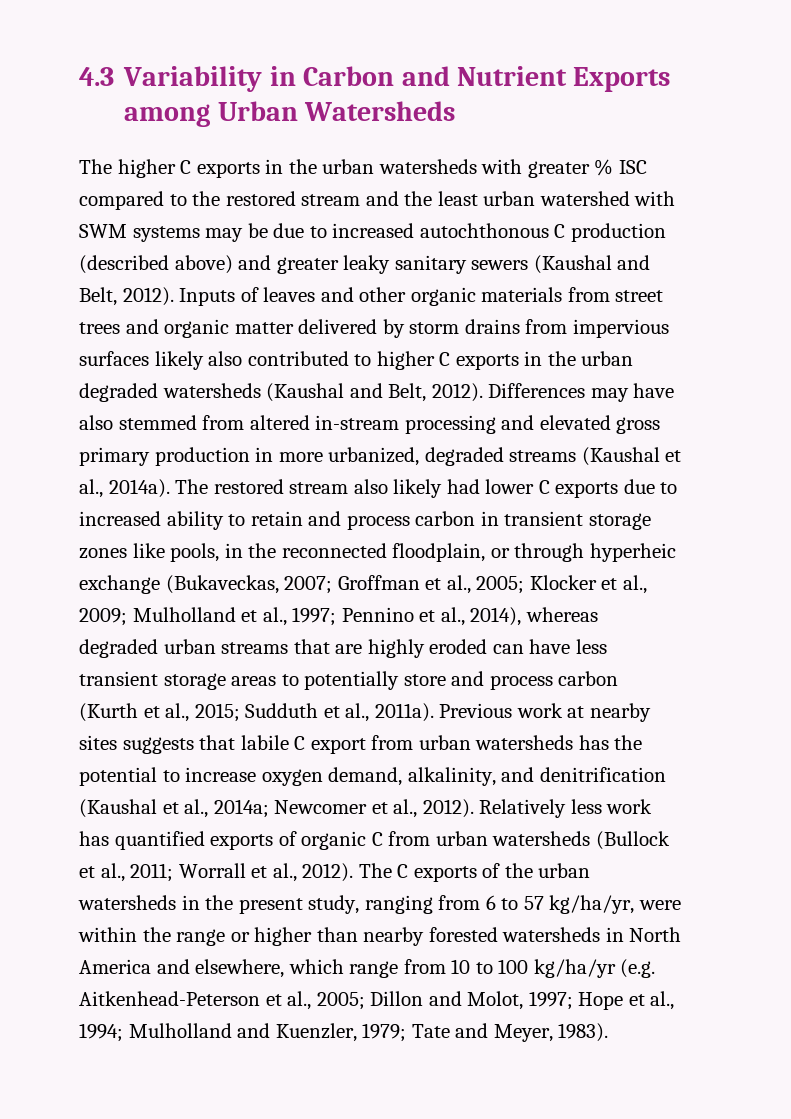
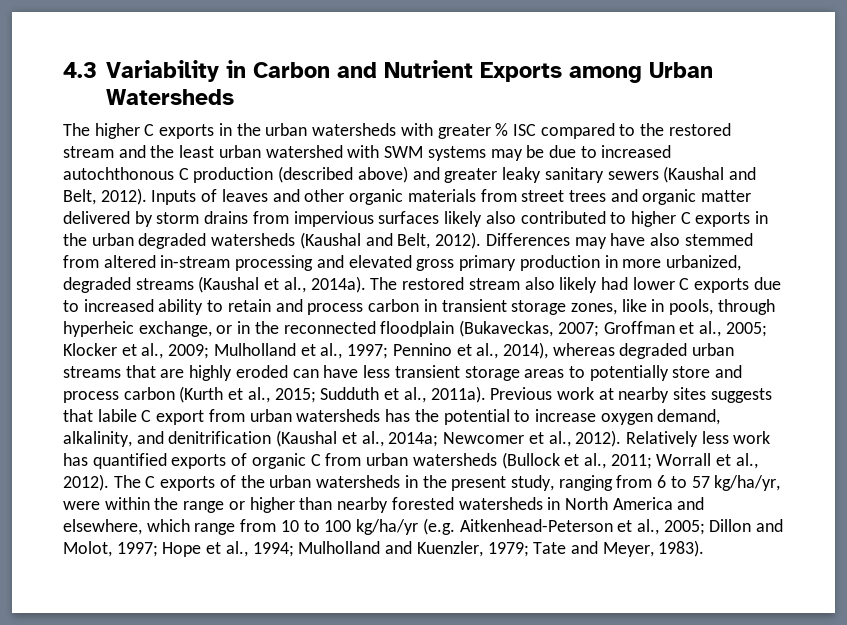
[79,543,676,562] [79,575,160,594] zones like pools, in the reconnected floodplain, or through hyperheic exchange -> [570,299,775,315] [63,321,455,337] zones, like in pools, through hyperheic exchange, or in the reconnected floodplain

